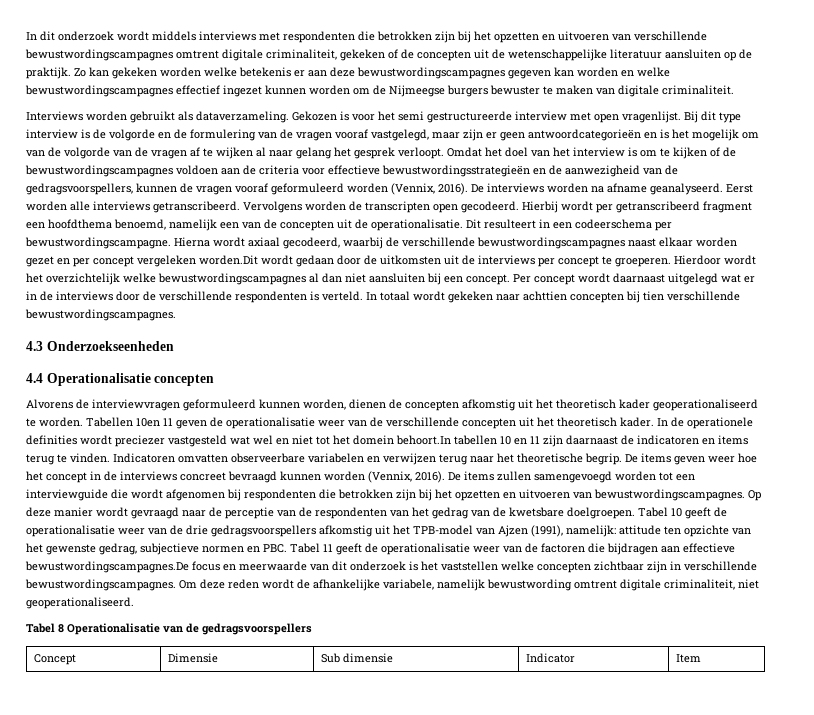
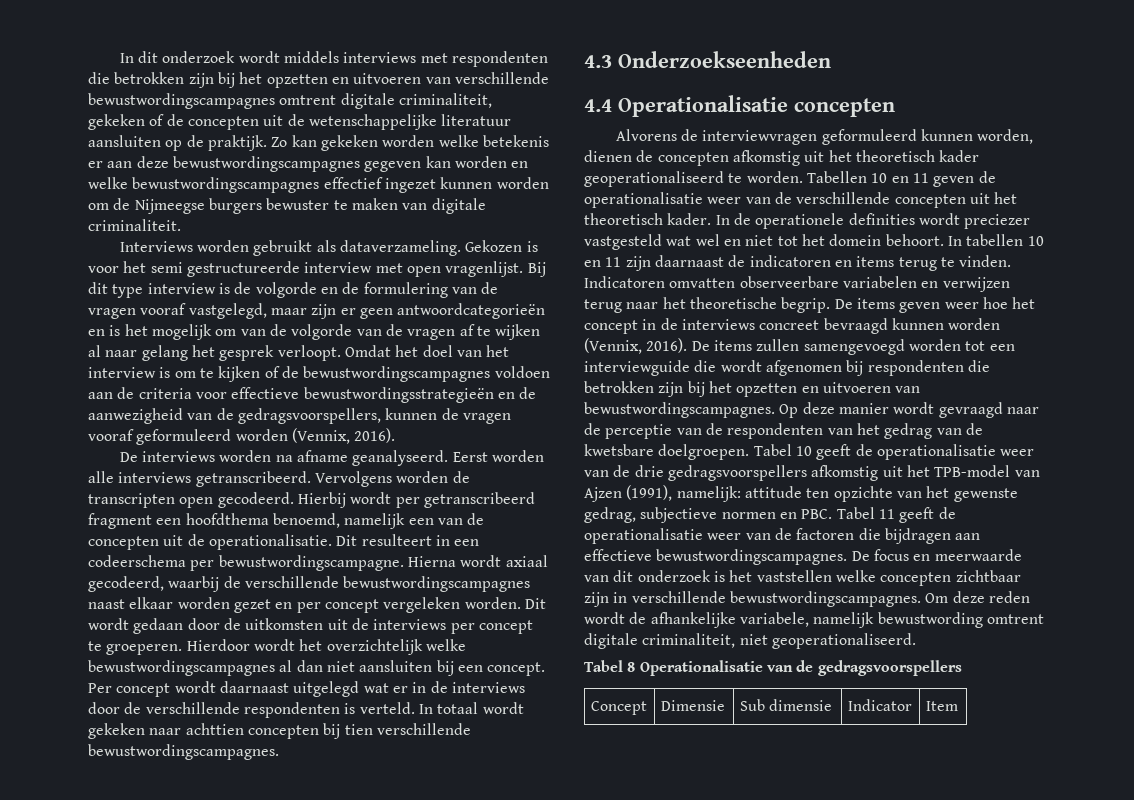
(468, 189) none -> (396, 435) //
[199,255,258,265] worden.Dit -> [464,597,546,609] worden. Dit
[136,418,160,427] 10en -> [871,173,909,183] 10 en
[396,435,451,445] behoort.In -> [885,234,962,246] behoort. In
[25,561,189,573] bewustwordingscampagnes.De -> [656,549,870,565] bewustwordingscampagnes. De

